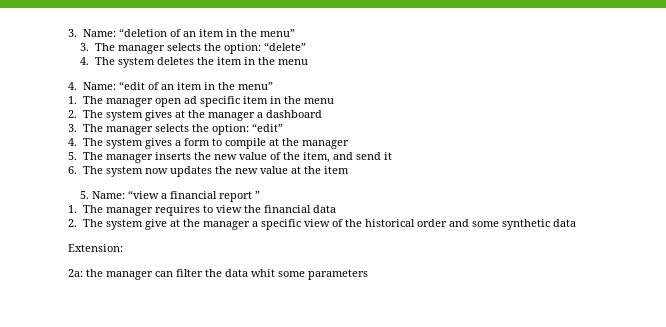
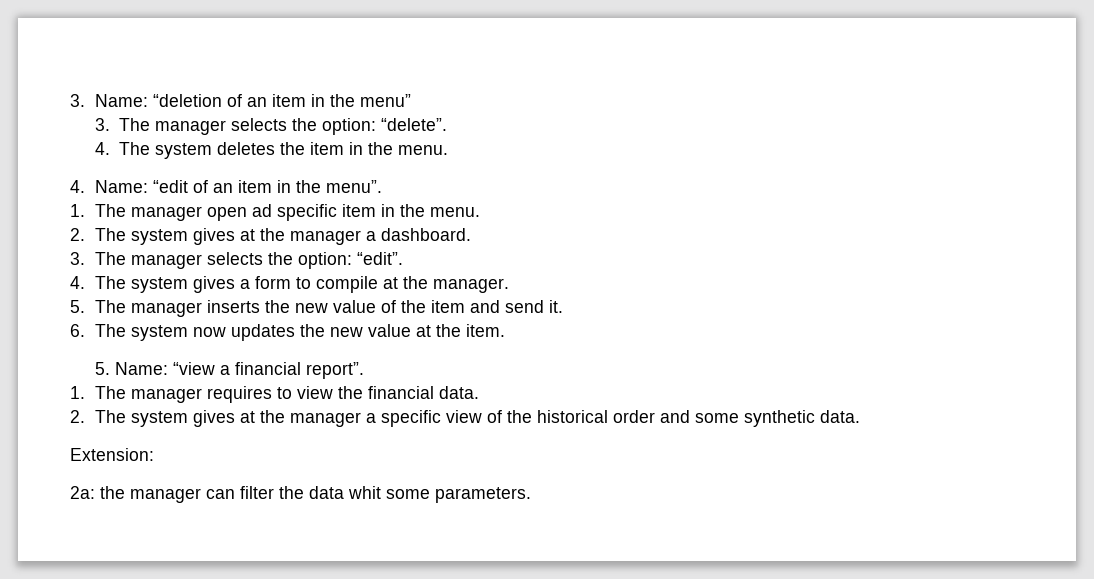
[263,42,306,51] “delete” -> [381,118,448,131] “delete”.
[277,59,308,65] menu -> [398,145,449,155] menu.
[237,82,273,90] menu” -> [325,180,382,193] menu”.
[303,98,334,104] [68,110,322,121] [68,123,283,135] menu // 2. The system gives at the manager a dashboard // 3. The manager selects the option: “edit” -> [429,207,480,217] [69,228,471,245] [69,252,403,269] menu. // 2. The system gives at the manager a dashboard. // 3. The manager selects the option: “edit”.
[301,140,349,149] manager -> [432,278,509,293] manager.
[302,152,330,163] item, -> [430,300,465,313] item
[383,152,392,160] it -> [548,300,563,313] it.
[323,166,349,174] item -> [465,324,505,337] item.
[219,191,261,202] report ” -> [305,362,364,379] report”.
[312,205,336,213] [68,219,167,230] data // 2. The system give -> [438,386,479,399] [69,410,235,427] data. // 2. The system gives
[552,219,576,227] data -> [819,410,860,423] data.
[308,269,369,280] parameters -> [434,487,531,503] parameters.

